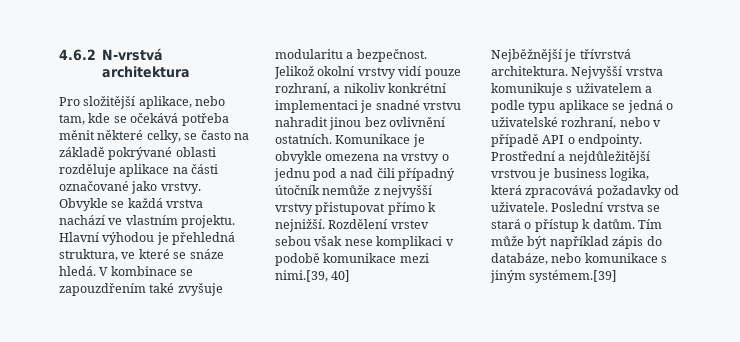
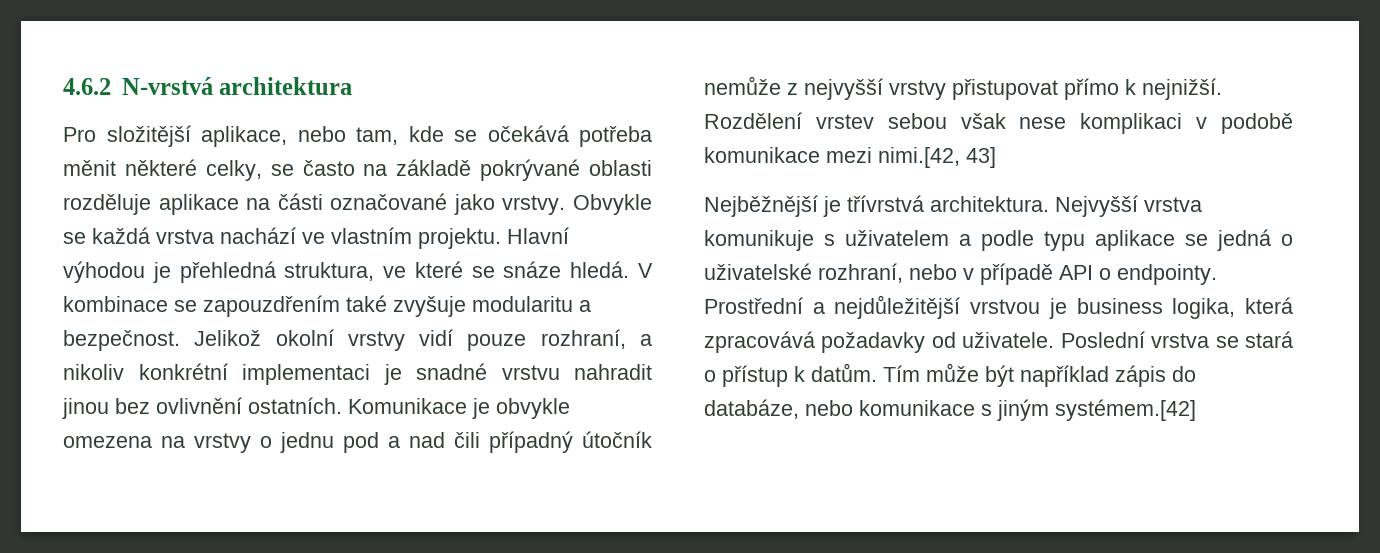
[275,270,351,282] nimi.[39, 40] -> [878,147,996,168] nimi.[42, 43]
[529,270,618,283] systémem.[39] -> [1055,399,1196,421] systémem.[42]

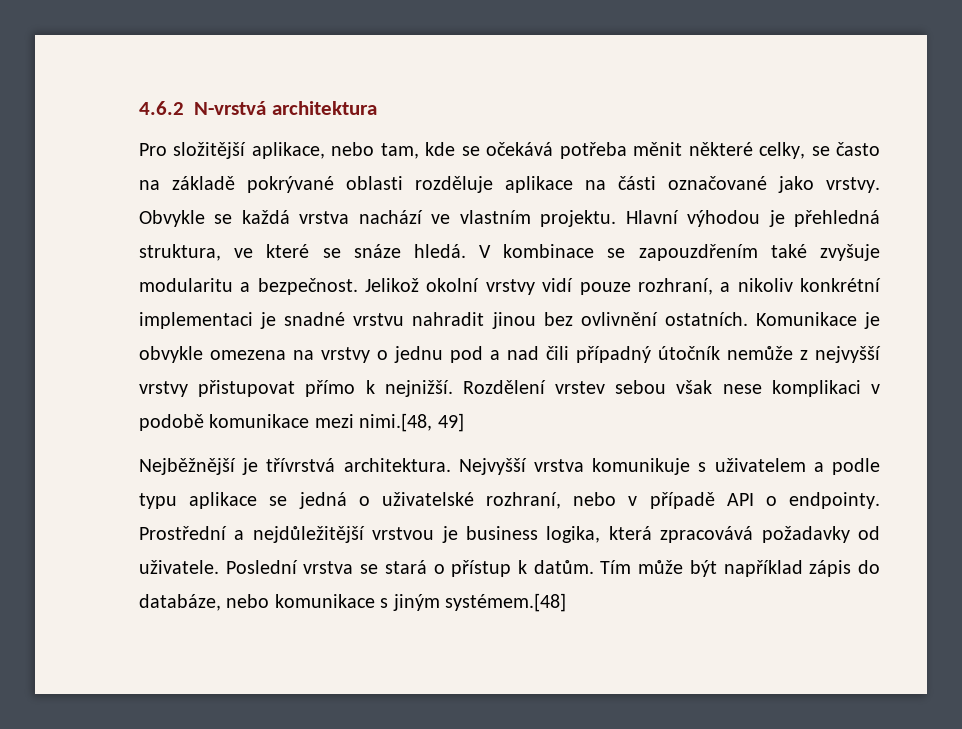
[878,147,996,168] nimi.[42, 43] -> [359,413,464,432] nimi.[48, 49]
[1055,399,1196,421] systémem.[42] -> [445,593,566,612] systémem.[48]

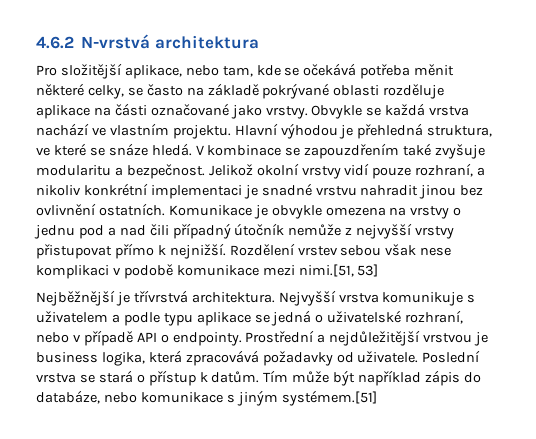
[359,413,464,432] nimi.[48, 49] -> [298,264,379,277] nimi.[51, 53]
[445,593,566,612] systémem.[48] -> [281,390,377,406] systémem.[51]

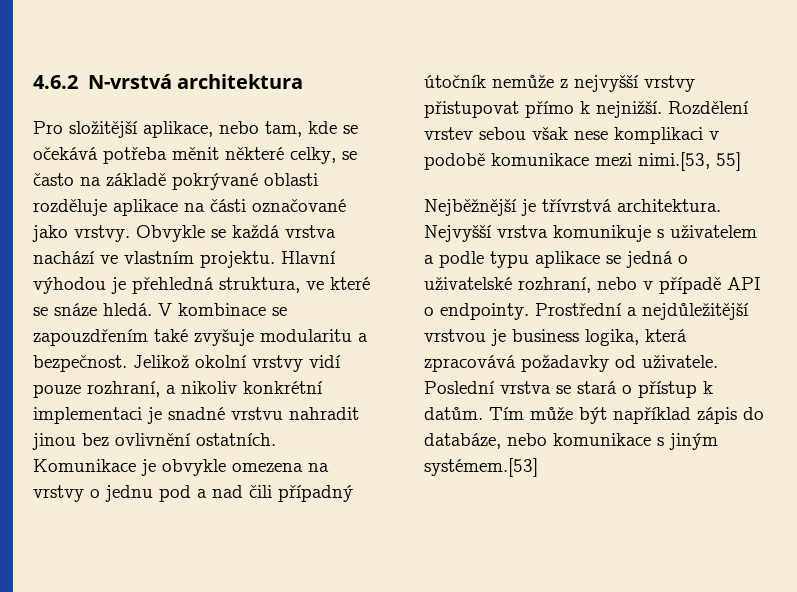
[298,264,379,277] nimi.[51, 53] -> [638,152,741,171] nimi.[53, 55]
[281,390,377,406] systémem.[51] -> [424,458,538,477] systémem.[53]

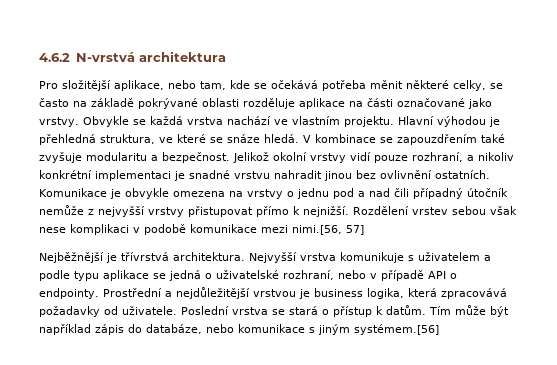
[638,152,741,171] nimi.[53, 55] -> [292,225,364,235] nimi.[56, 57]
[424,458,538,477] systémem.[53] -> [354,324,439,335] systémem.[56]

